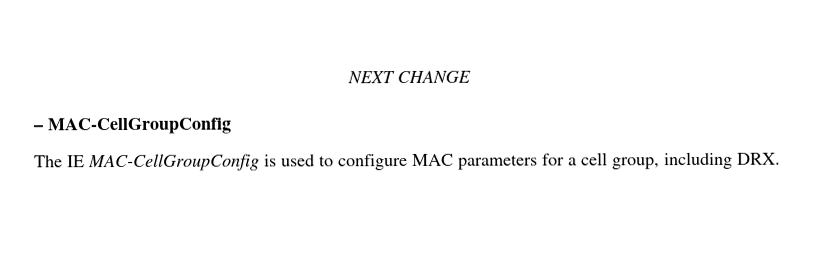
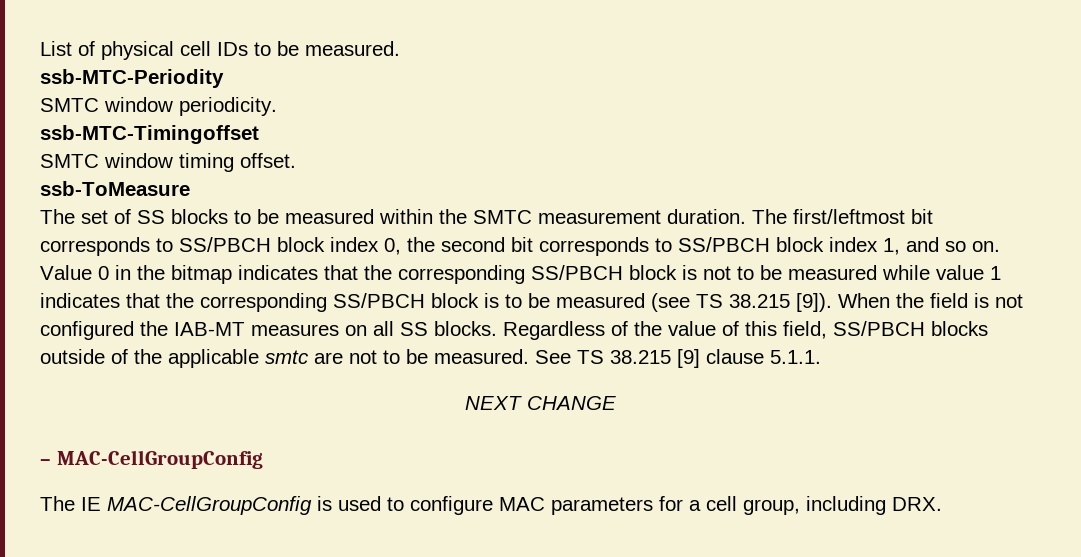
(347, 77) none -> [40,41,400,60] [40,69,224,88] [40,97,277,116] [40,125,259,144] [40,153,296,172] [40,181,190,196] [40,209,933,224] [40,237,1000,256] [40,265,1001,284] [40,293,1023,312] [40,321,988,340] [40,349,821,368] List of physical cell IDs to be measured. // ssb-MTC-Periodity // SMTC window periodicity. // ssb-MTC-Timingoffset // SMTC window timing offset. // ssb-ToMeasure // The set of SS blocks to be measured within the SMTC measurement duration. The first/leftmost bit corresponds to SS/PBCH block index 0, the second bit corresponds to SS/PBCH block index 1, and so on. Value 0 in the bitmap indicates that the corresponding SS/PBCH block is not to be measured while value 1 indicates that the corresponding SS/PBCH block is to be measured (see TS 38.215 [9]). When the field is not configured the IAB-MT measures on all SS blocks. Regardless of the value of this field, SS/PBCH blocks outside of the applicable smtc are not to be measured. See TS 38.215 [9] clause 5.1.1. //

